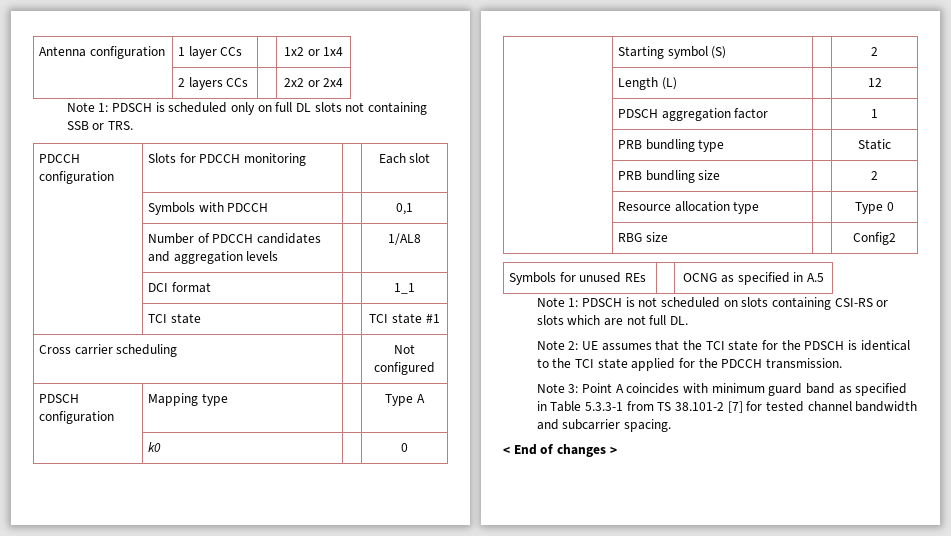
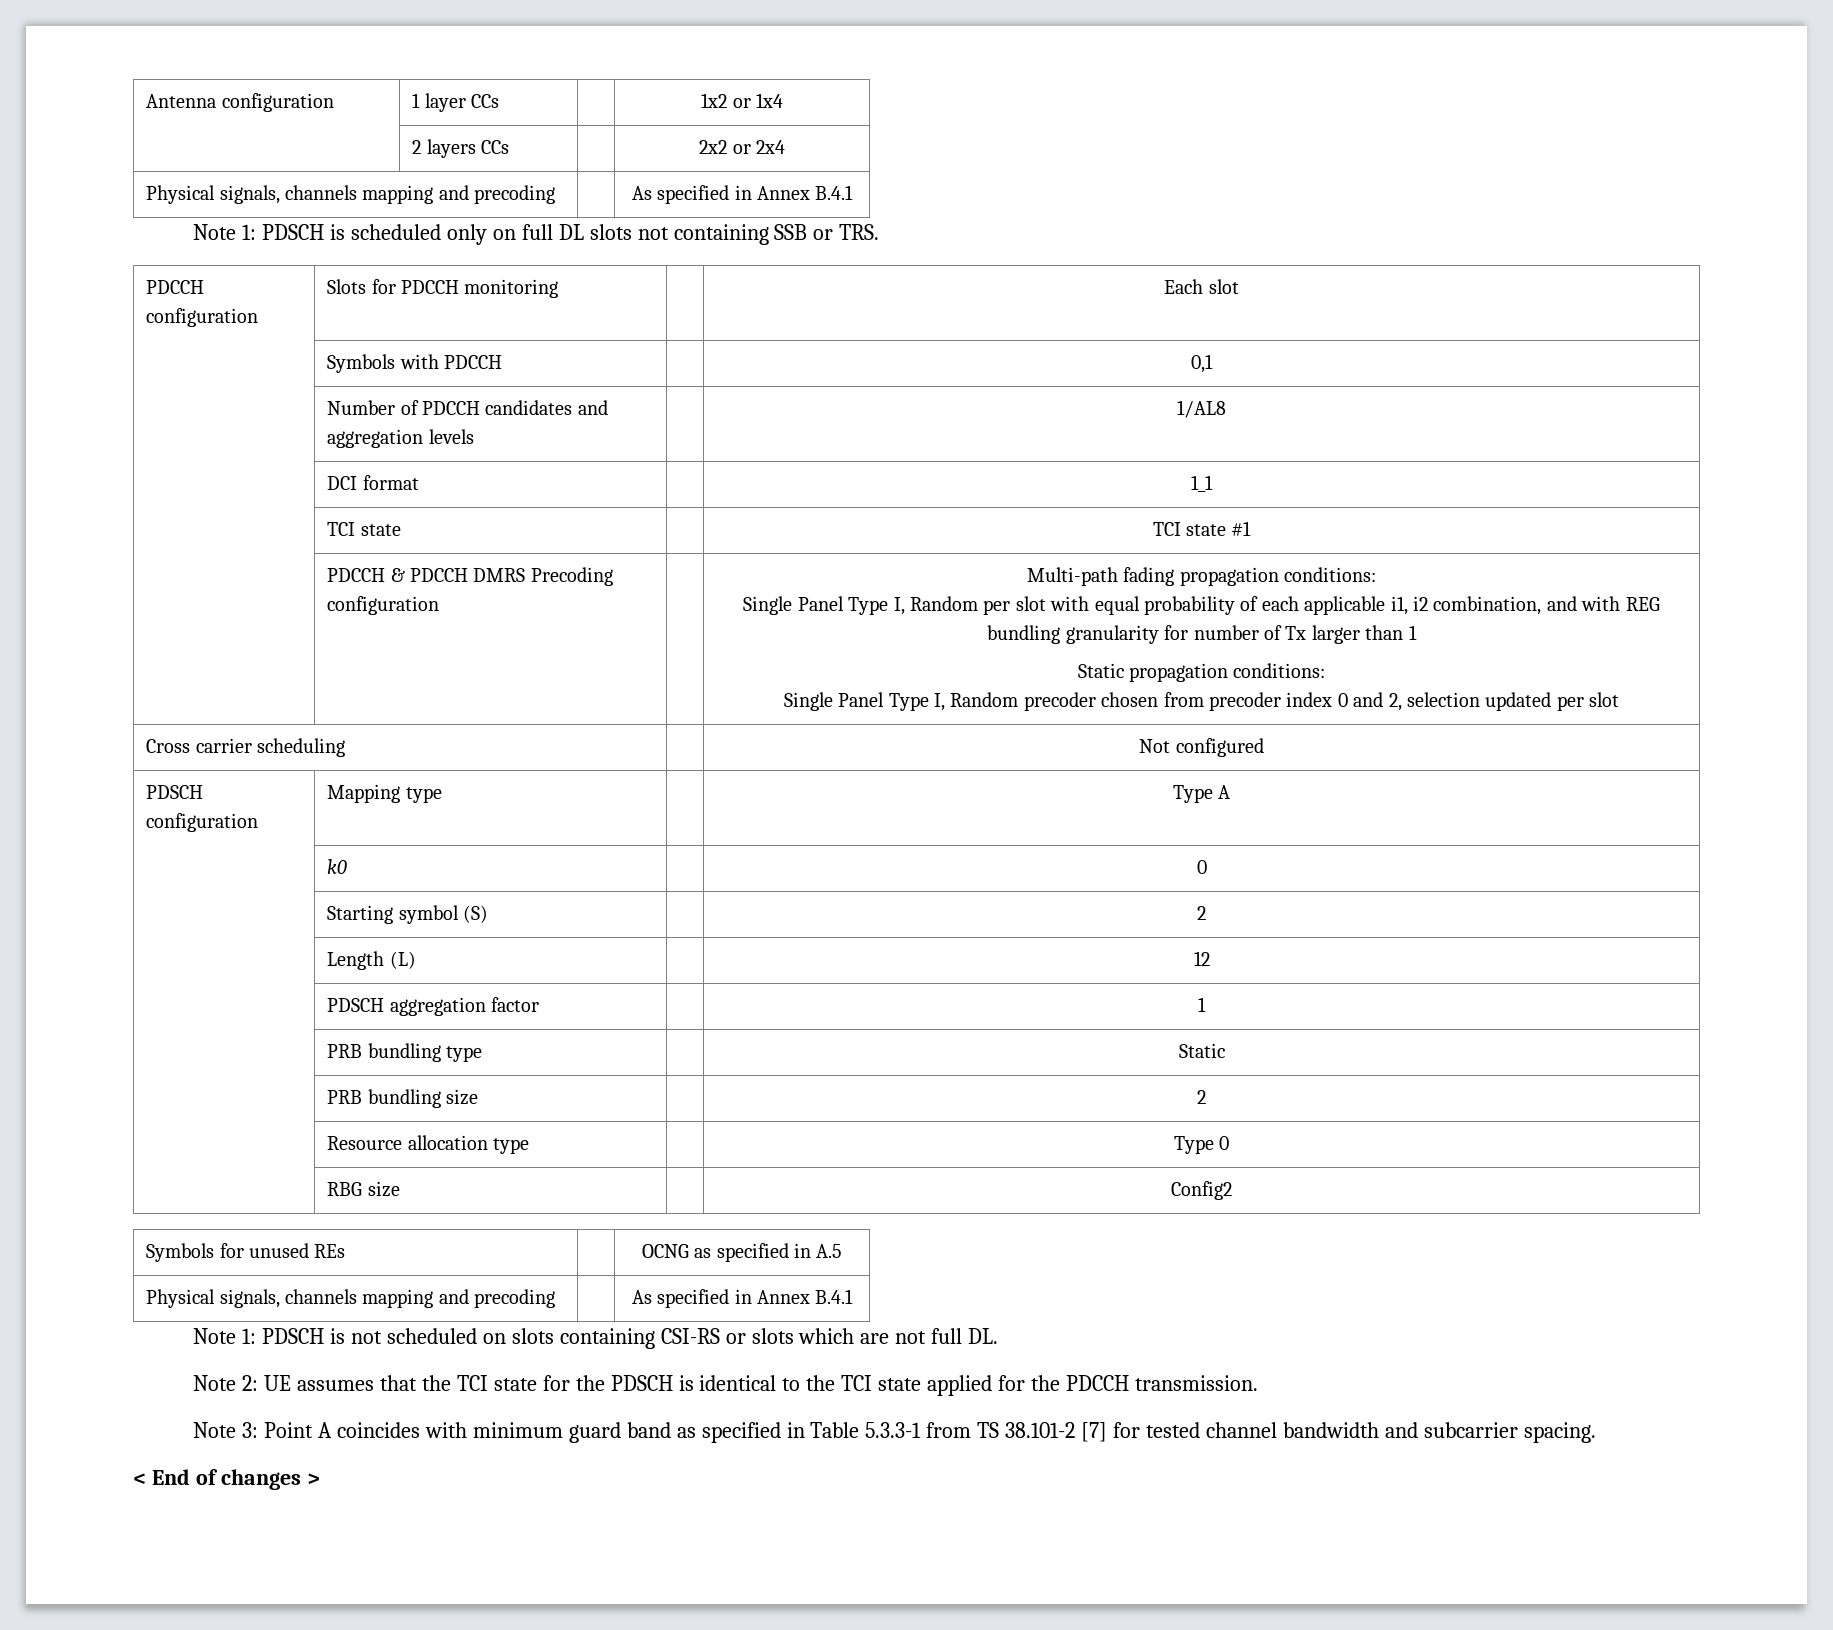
(344, 82) none -> [146,185,556,204] [631,185,854,204] // Physical signals, channels mapping and precoding | | As specified in Annex B.4.1
(440, 318) none -> [327,567,613,586] [327,596,440,615] [1026,567,1377,586] [743,596,1660,615] [987,625,1417,644] [1077,663,1326,682] [783,692,1620,711] // | PDCCH & PDCCH DMRS Precoding configuration | | Multi-path fading propagation conditions: // Single Panel Type I, Random per slot with equal probability of each applicable i1, i2 combination, and with REG bundling granularity for number of Tx larger than 1 // Static propagation conditions: // Single Panel Type I, Random precoder chosen from precoder index 0 and 2, selection updated per slot
(824, 277) none -> [146,1289,556,1308] [631,1289,854,1308] // Physical signals, channels mapping and precoding | | As specified in Annex B.4.1

